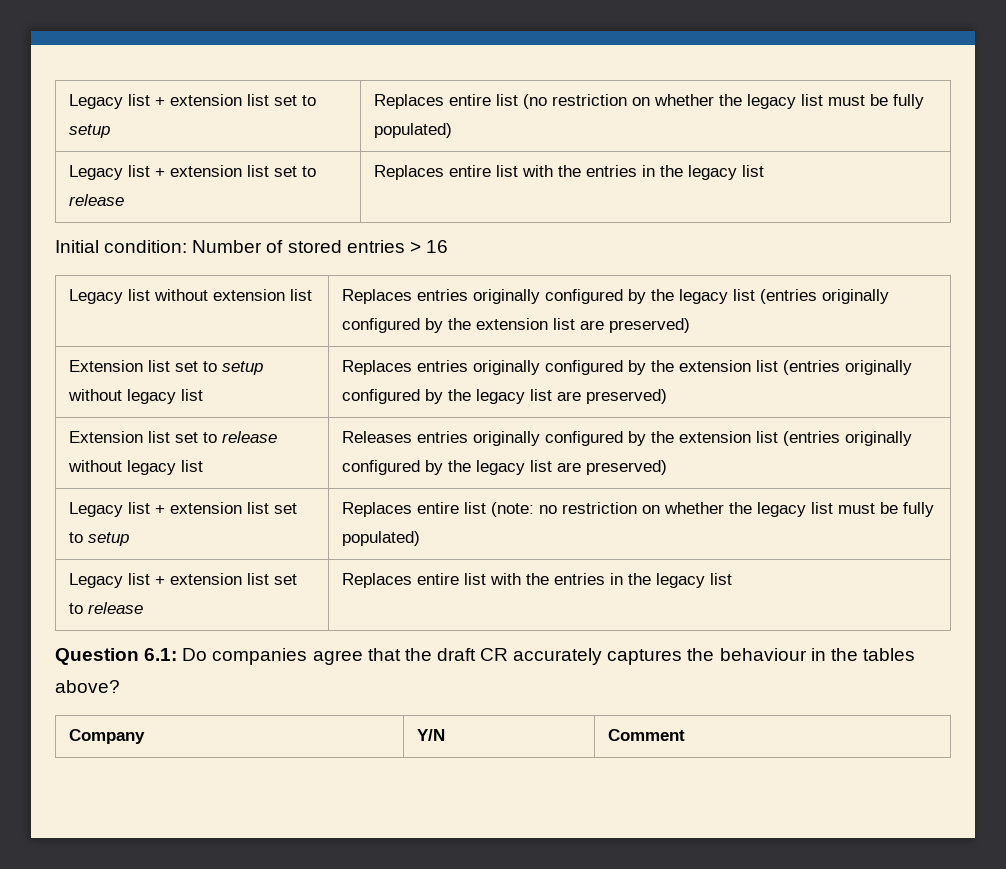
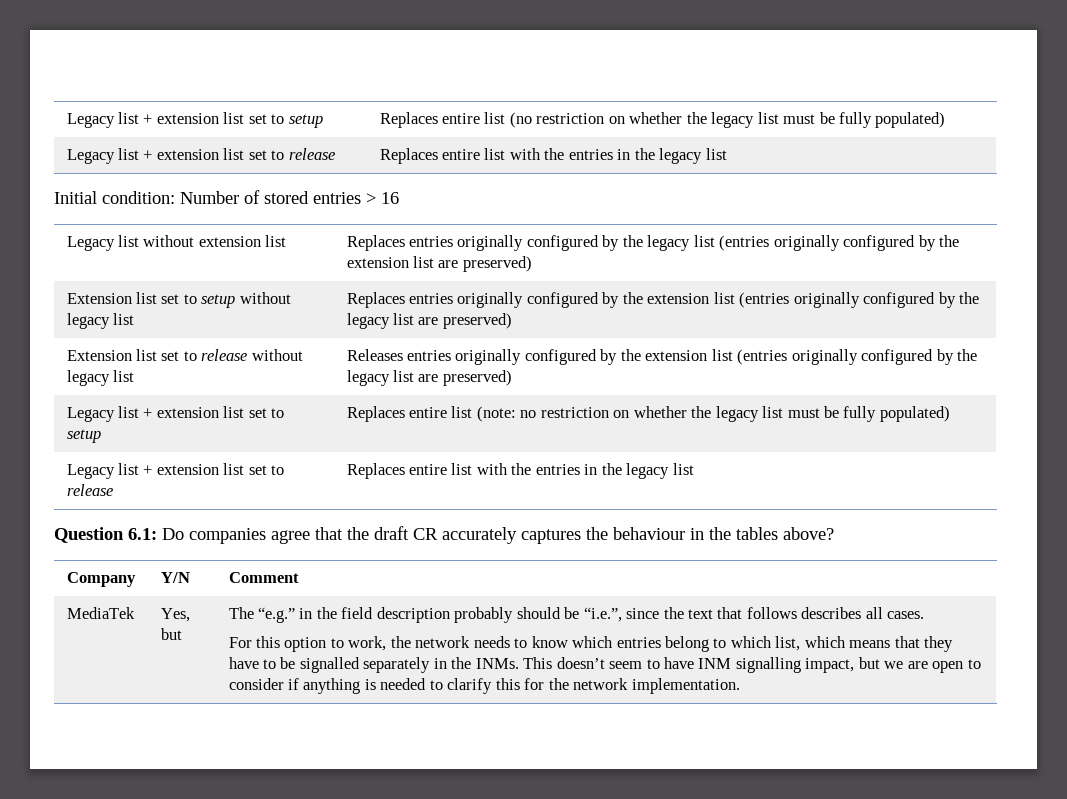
(685, 735) none -> [66,607,135,619] [160,608,190,622] [160,628,182,640] [228,607,925,623] [228,636,954,652] [228,657,981,673] [228,678,740,694] // MediaTek | Yes, but | The “e.g.” in the field description probably should be “i.e.”, since the text that follows describes all cases. // For this option to work, the network needs to know which entries belong to which list, which means that they have to be signalled separately in the INMs. This doesn’t seem to have INM signalling impact, but we are open to consider if anything is needed to clarify this for the network implementation.

